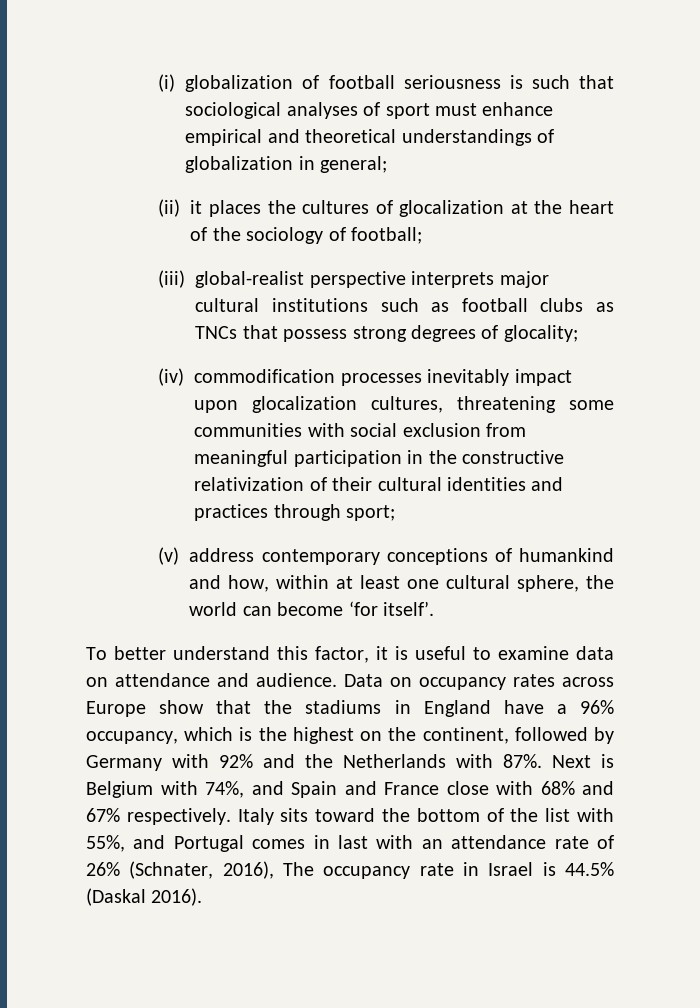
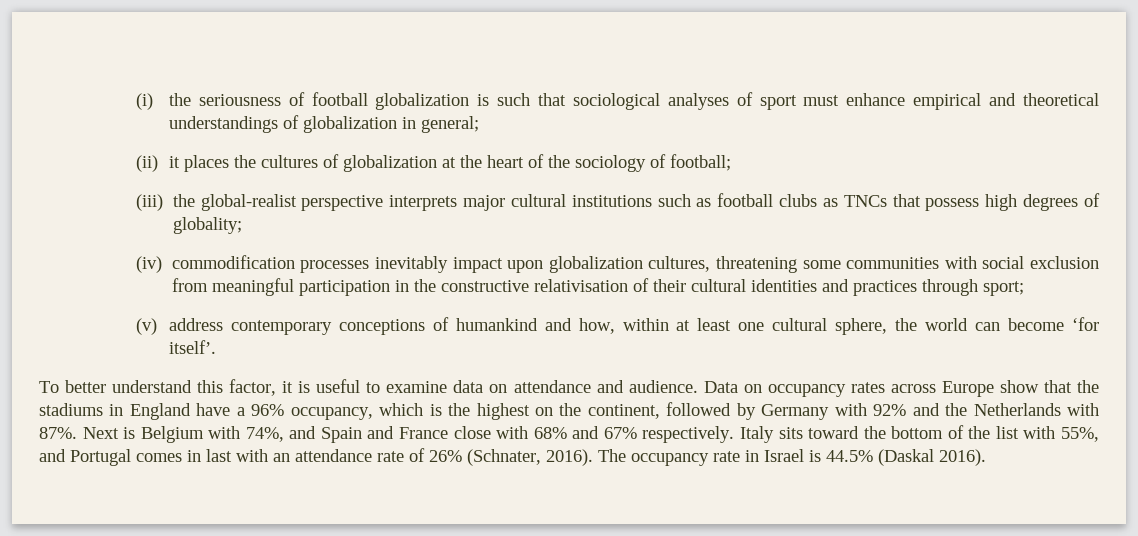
[185,75,294,92] globalization -> [168,93,281,106] the seriousness
[403,75,501,89] seriousness -> [375,93,470,110] globalization
[399,200,505,217] glocalization -> [342,155,437,172] globalization
(186, 279) none -> [172,194,195,207] the
[352,326,407,342] strong -> [985,194,1018,211] high
[503,325,578,342] glocality; -> [172,217,242,234] globality;
[252,396,358,413] glocalization -> [548,256,643,273] globalization
[194,477,305,491] relativization -> [533,279,628,292] relativisation
[222,861,274,879] 2016), -> [546,449,593,466] 2016).

